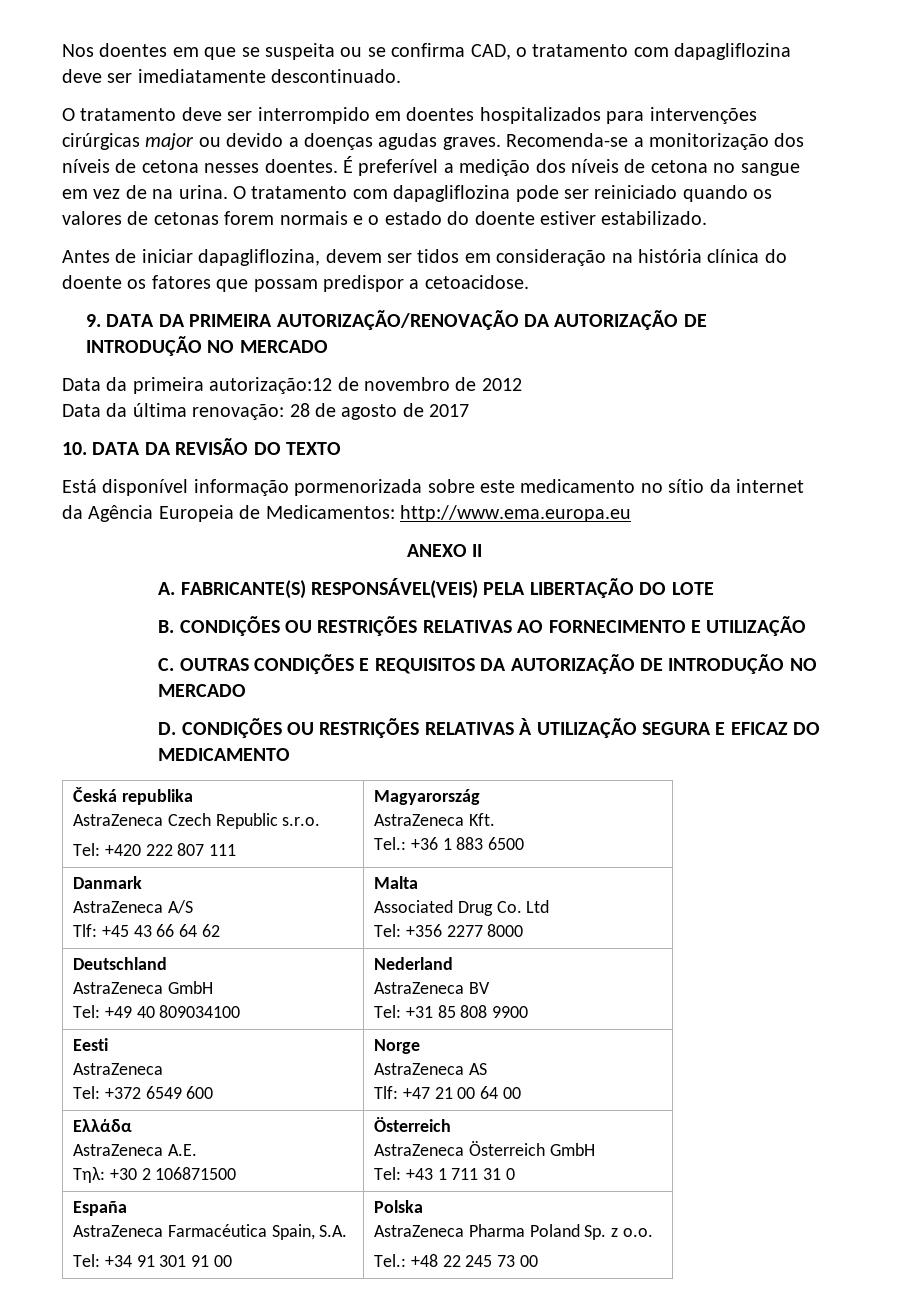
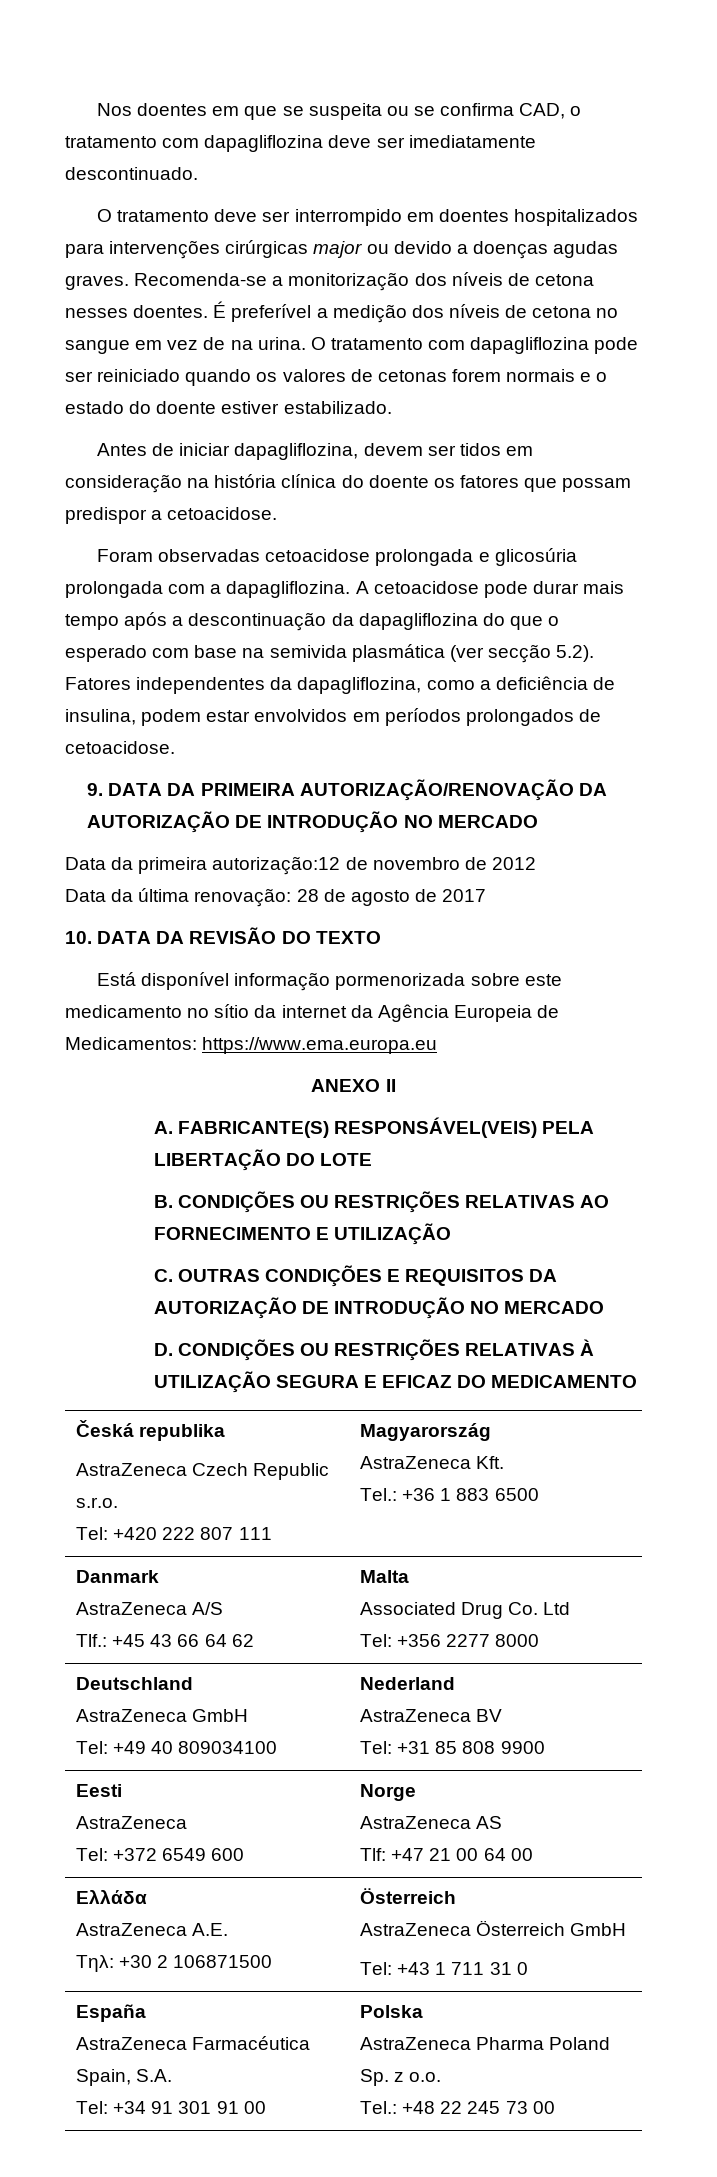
(529, 282) none -> [97,548,577,566] [65,581,625,598] [65,612,560,631] [65,644,595,663] [65,676,615,694] [65,708,601,726] [65,741,175,754] // Foram observadas cetoacidose prolongada e glicosúria prolongada com a dapagliflozina. A cetoacidose pode durar mais tempo após a descontinuação da dapagliflozina do que o esperado com base na semivida plasmática (ver secção 5.2). Fatores independentes da dapagliflozina, como a deficiência de insulina, podem estar envolvidos em períodos prolongados de cetoacidose.
[400,505,631,522] http://www.ema.europa.eu -> [202,1037,438,1054] https://www.ema.europa.eu
[72,924,97,937] Tlf: -> [76,1634,108,1647] Tlf.:

